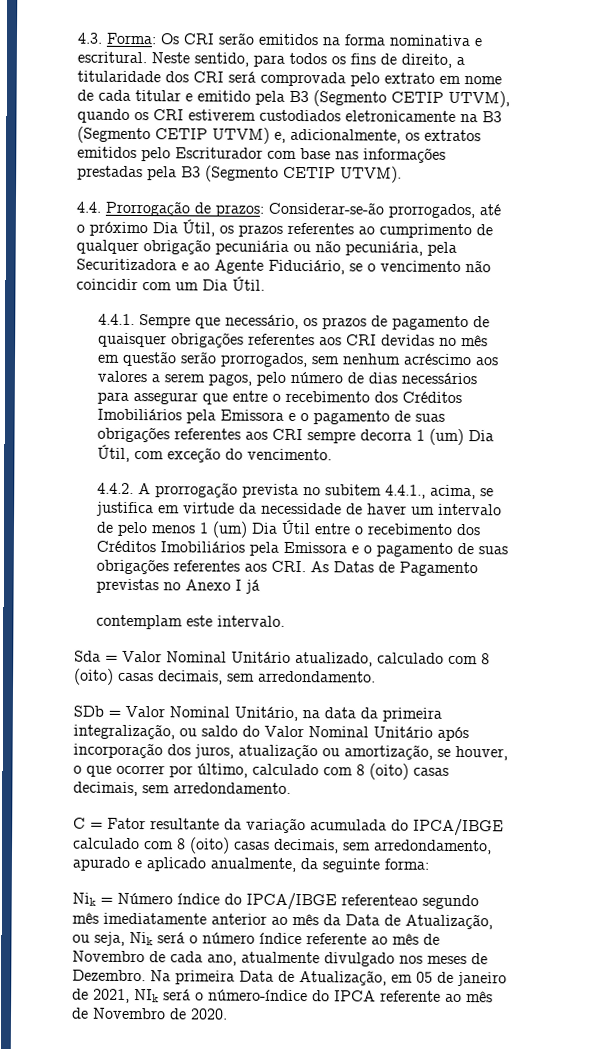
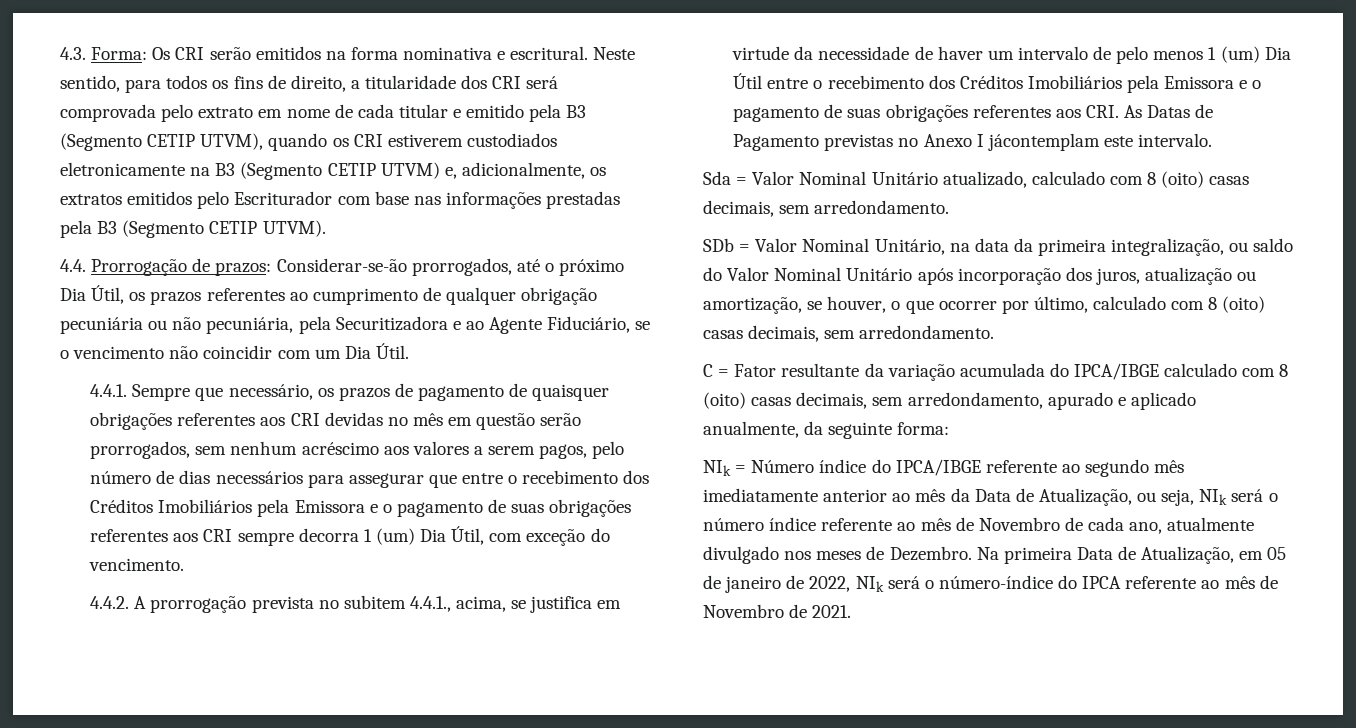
[245,579,261,594] [96,614,184,630] já // contemplam -> [987,133,1100,151] jácontemplam
[72,892,96,906] Nik -> [703,460,731,476] NIk
[341,894,418,906] referenteao -> [985,460,1080,473] referente ao
[129,931,153,946] Nik -> [1199,489,1228,505] NIk
[93,988,130,1003] 2021, -> [809,576,851,592] 2022,
[190,1008,228,1020] 2020. -> [812,605,852,618] 2021.

